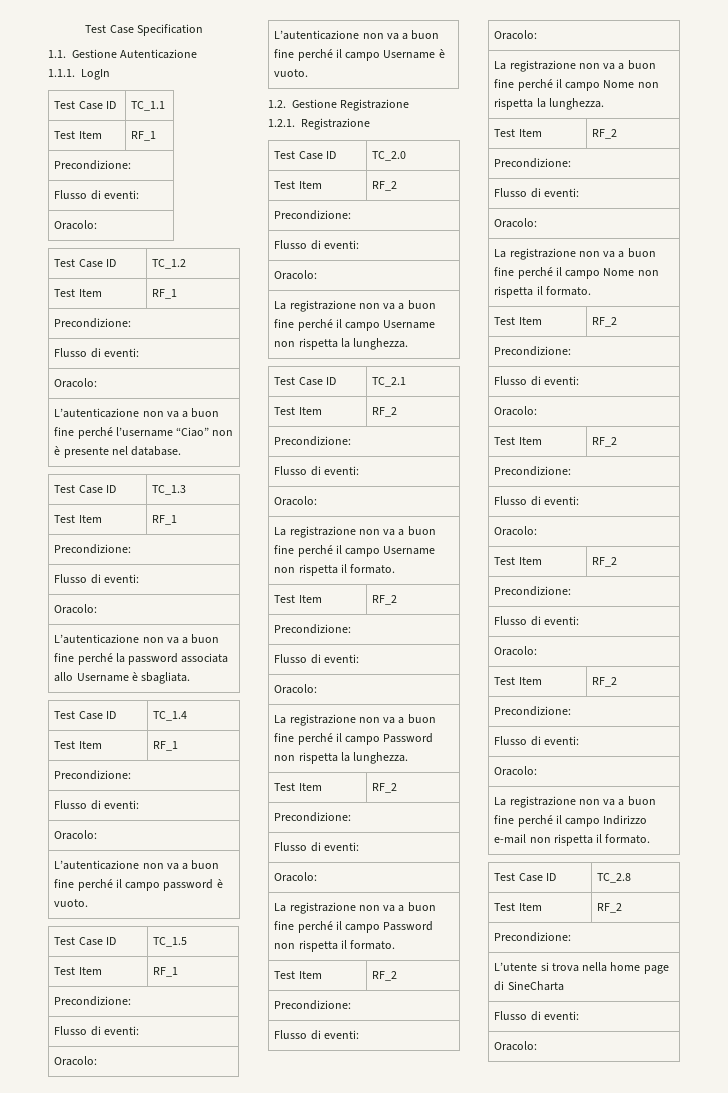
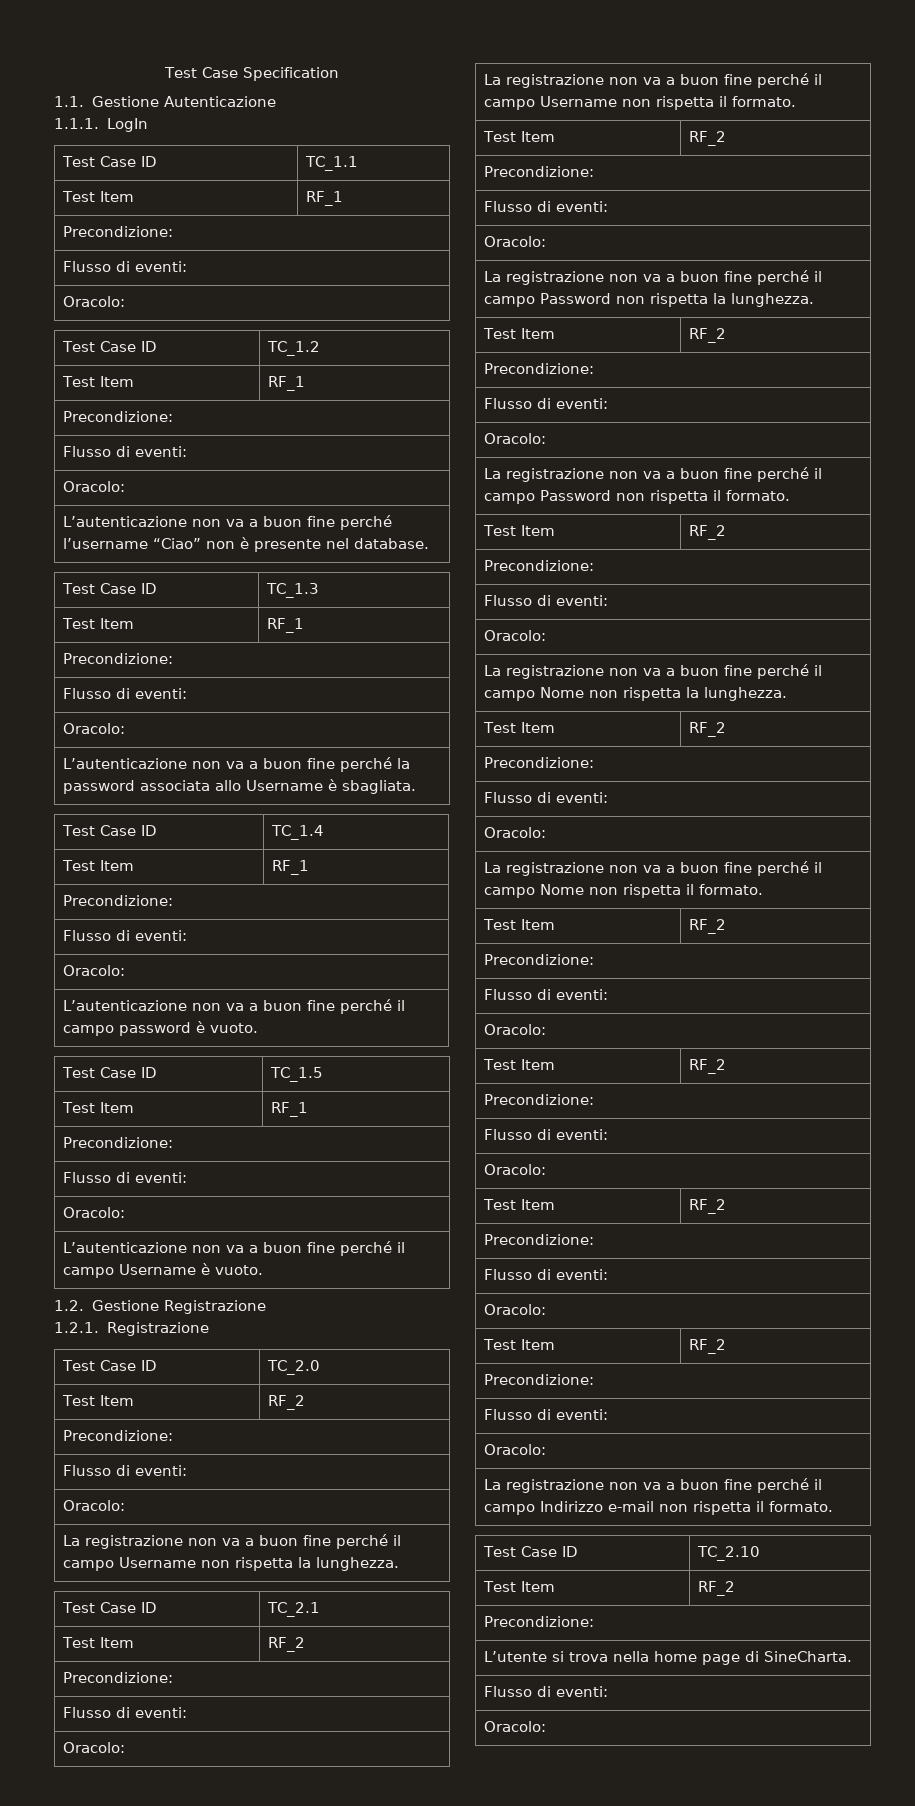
[597,873,632,883] TC_2.8 -> [696,1546,760,1561] TC_2.10
[507,981,564,991] SineCharta -> [763,1651,852,1662] SineCharta.

